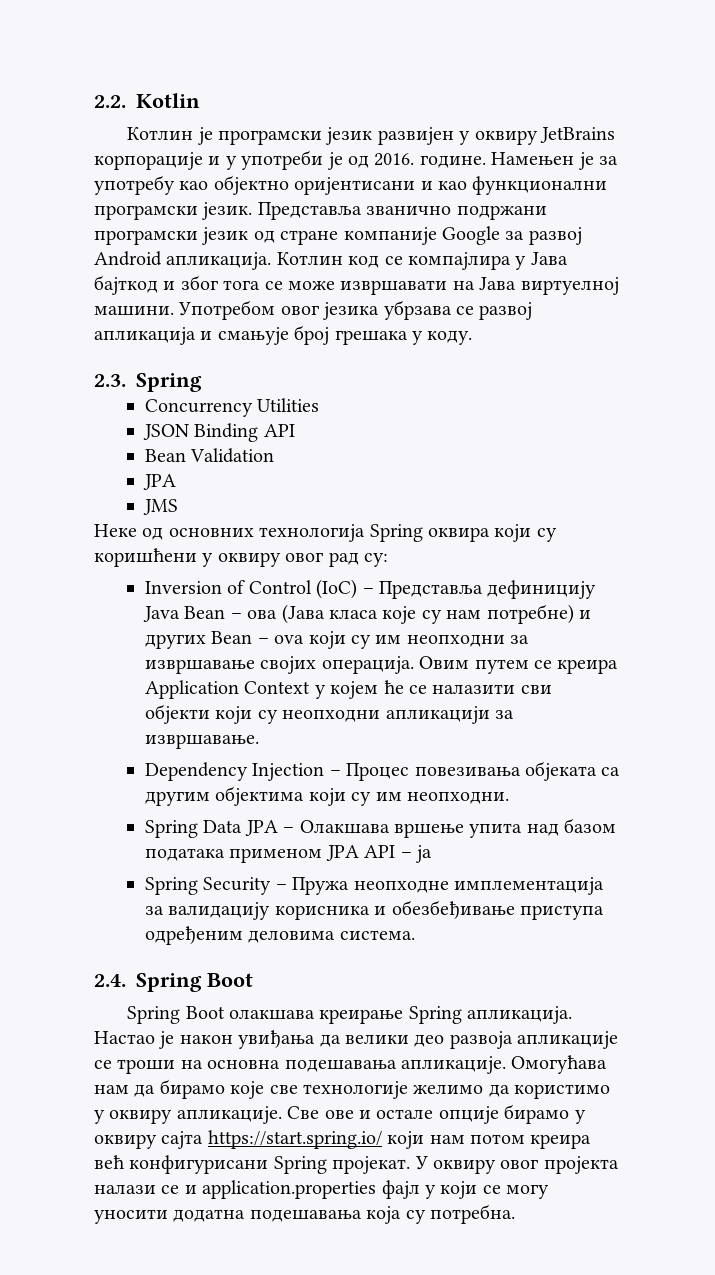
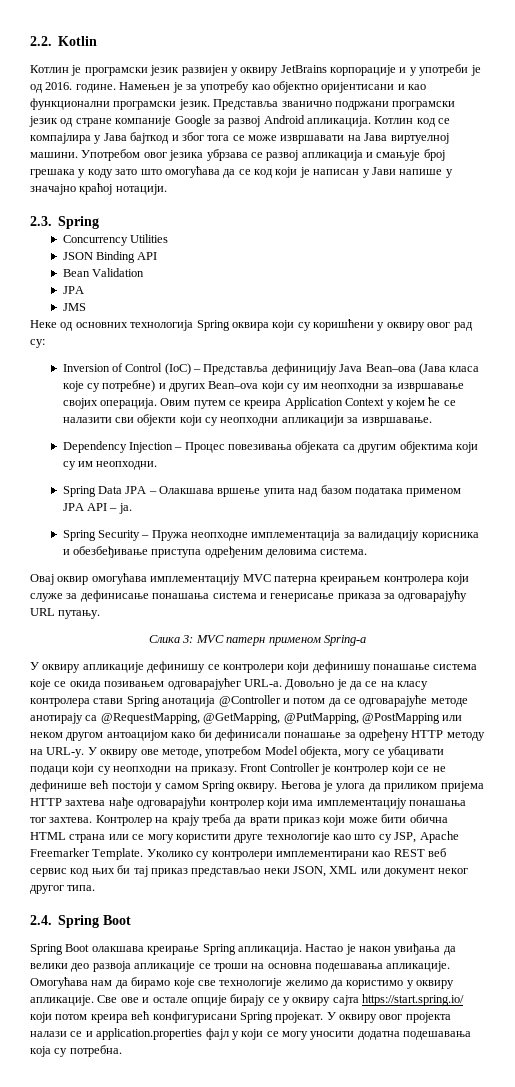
[427,330,473,345] коду. -> [87,166,453,178] [30,183,167,195] коду зато што омогућава да се код који је написан у Јави напише у значајно краћој нотацији.
[184,606,278,619] Bean – ова -> [365,364,416,372] Bean–ова
[446,610,482,619] нам -> (100, 387) none
[211,631,305,644] Bean – ova -> [208,381,259,389] Bean–ova
[415,845,432,863] ја -> [118,503,132,514] ја.
(415, 935) none -> [30,573,469,585] [30,590,468,602] [30,608,101,619] [149,635,366,646] [30,661,478,673] [30,678,429,690] [30,695,468,707] [30,713,463,724] [30,729,485,741] [30,746,445,758] [30,763,446,775] [30,780,484,792] [30,797,466,809] [30,814,448,826] [30,831,459,843] [30,848,446,860] [30,865,468,877] [30,885,96,894] // Овај оквир омогућава имплементацију MVC патерна креирањем контролера који служе за дефинисање понашања система и генерисање приказа за одговарајућу URL путању. // Слика 3: MVC патерн применом Spring-а // У оквиру апликације дефинишу се контролери који дефинишу понашање система које се окида позивањем одговарајућег URL-а. Довољно је да се на класу контролера стави Spring анотација @Controller и потом да се одговарајуће методе анотирају са @RequestMapping, @GetMapping, @PutMapping, @PostMapping или неком другом антоацијом како би дефинисали понашање за одређену HTTP методу на URL-у. У оквиру ове методе, употребом Model објекта, могу се убацивати подаци који су неопходни на приказу. Front Controller је контролер који се не дефинише већ постоји у самом Spring оквиру. Његова је улога да приликом пријема HTTP захтева нађе одговарајући контролер који има имплементацију понашања тог захтева. Контролер на крају треба да врати приказ који може бити обична HTML страна или се могу користити друге технологије као што су JSP, Apache Freemarker Template. Уколико су контролери имплементирани као REST веб сервис код њих би тај приказ представљао неки JSON, XML или документ неког другог типа.
[504,1104,570,1124] бирамо -> [230,994,280,1006] бирају се
[429,1135,465,1144] нам -> (52, 1017) none

